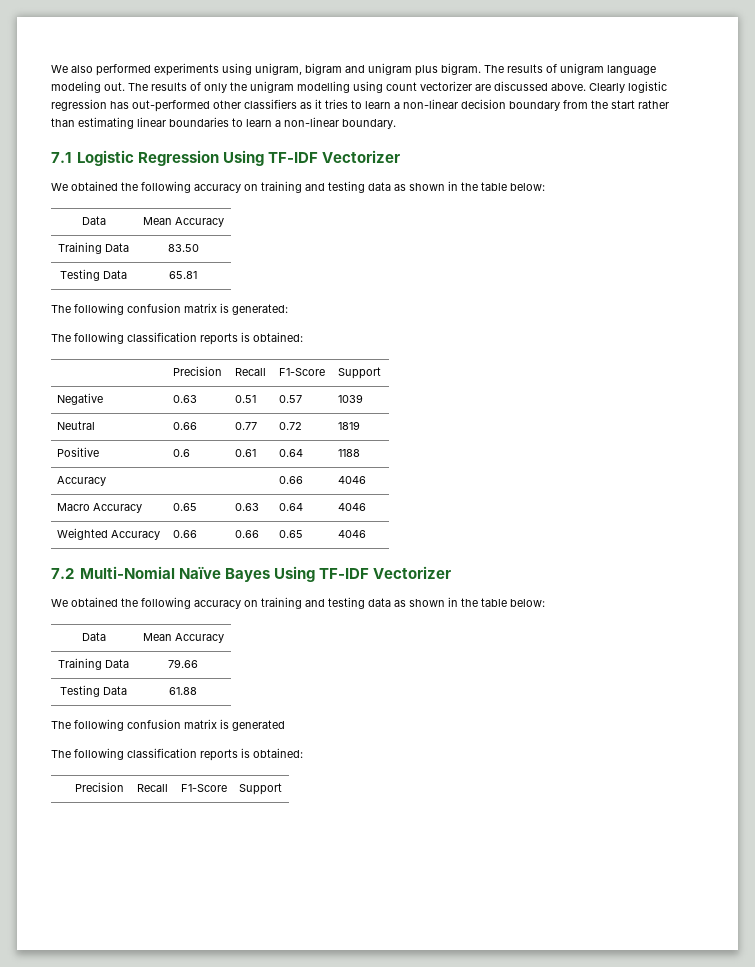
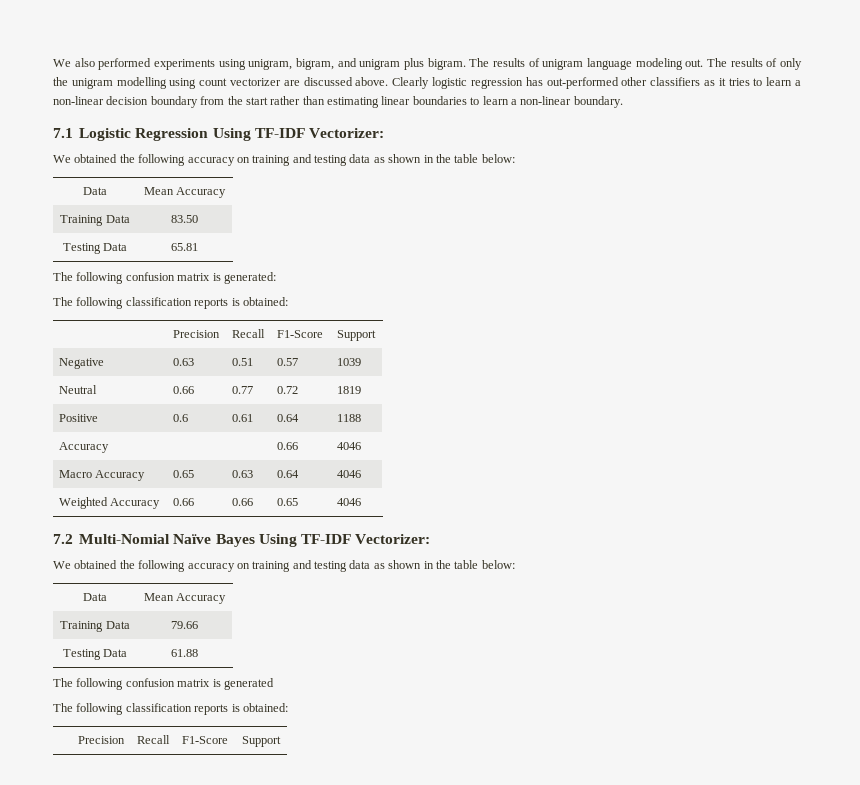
[305,63,342,75] bigram -> [296,58,334,70] bigram,
[321,150,400,163] Vectorizer -> [308,128,384,138] Vectorizer:
[372,566,451,579] Vectorizer -> [355,534,431,544] Vectorizer:

